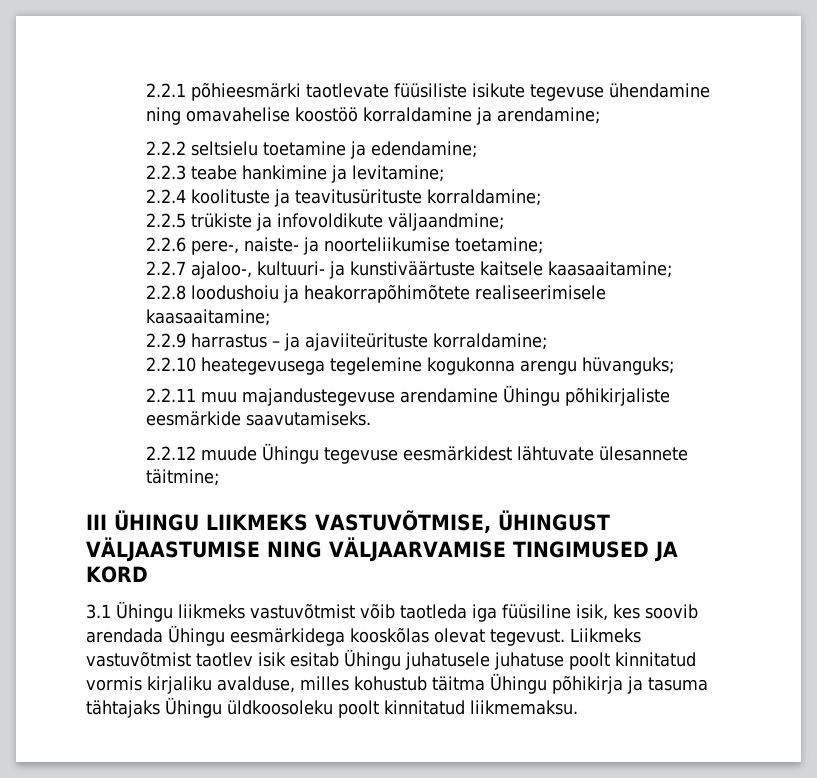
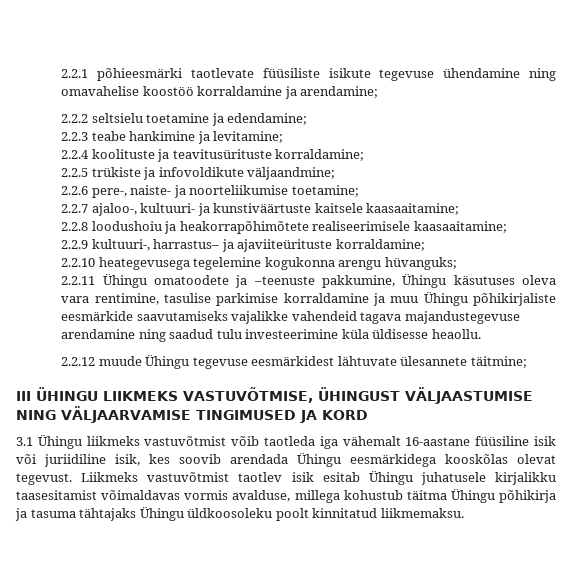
[191,333,281,348] harrastus – -> [91,239,220,251] kultuuri-, harrastus–
[201,385,671,406] [146,411,372,426] muu majandustegevuse arendamine Ühingu põhikirjaliste eesmärkide saavutamiseks. -> [102,274,557,288] [61,292,556,306] [61,311,520,324] [61,329,481,342] Ühingu omatoodete ja –teenuste pakkumine, Ühingu käsutuses oleva vara rentimine, tasulise parkimise korraldamine ja muu Ühingu põhikirjaliste eesmärkide saavutamiseks vajalikke vahendeid tagava majandustegevuse arendamine ning saadud tulu investeerimine küla üldisesse heaollu.
[502,604,571,619] füüsiline -> [342,436,556,446] [16,454,106,467] vähemalt 16-aastane füüsiline isik või juriidiline
[494,652,696,670] [86,676,349,694] juhatuse poolt kinnitatud vormis kirjaliku avalduse, milles -> [495,472,556,485] [16,490,340,503] kirjalikku taasesitamist võimaldavas vormis avalduse, millega

